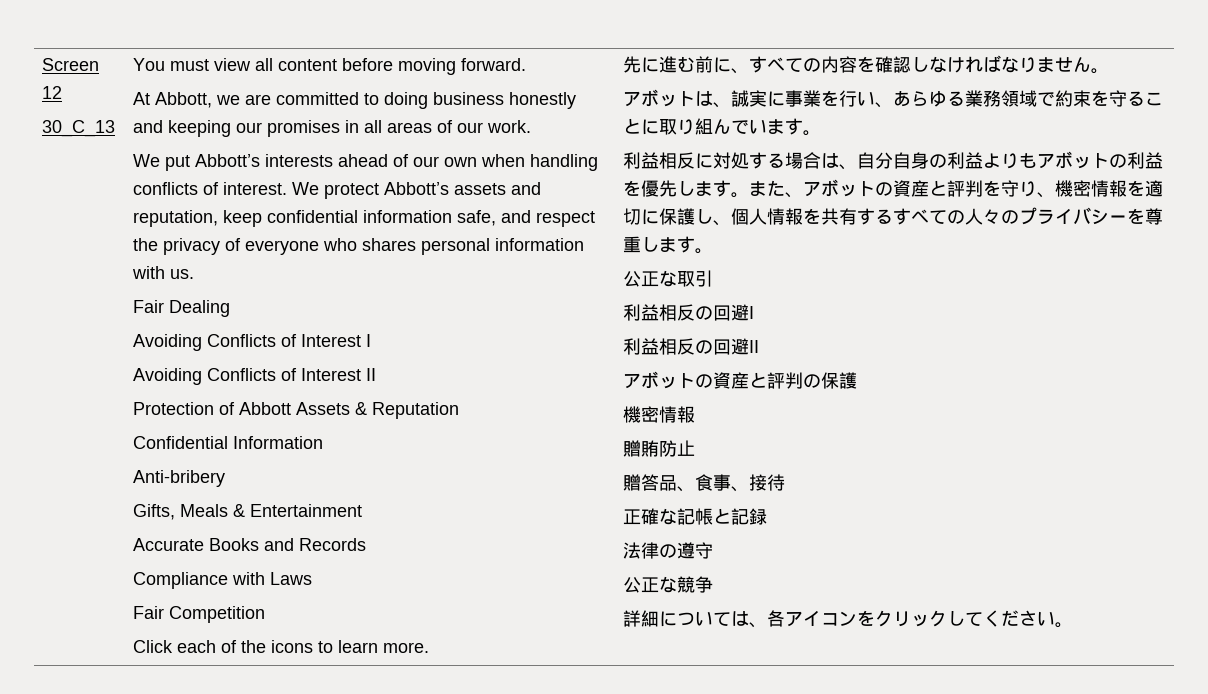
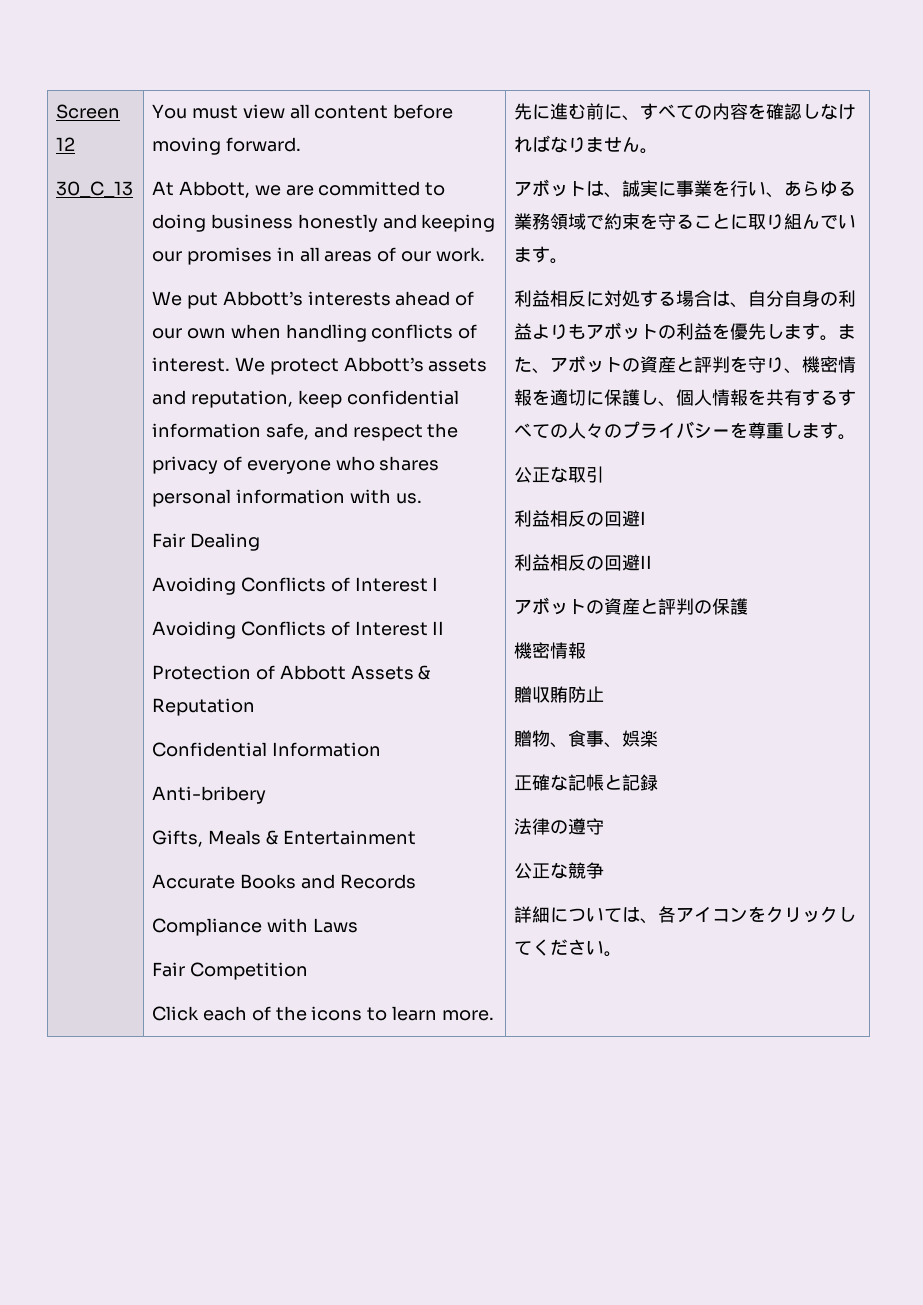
(641, 448) none -> [531,686,550,703] 収
[640,474,677,491] 答品 -> [531,730,550,747] 物
[748,474,785,491] 接待 -> [621,730,658,747] 娯楽

